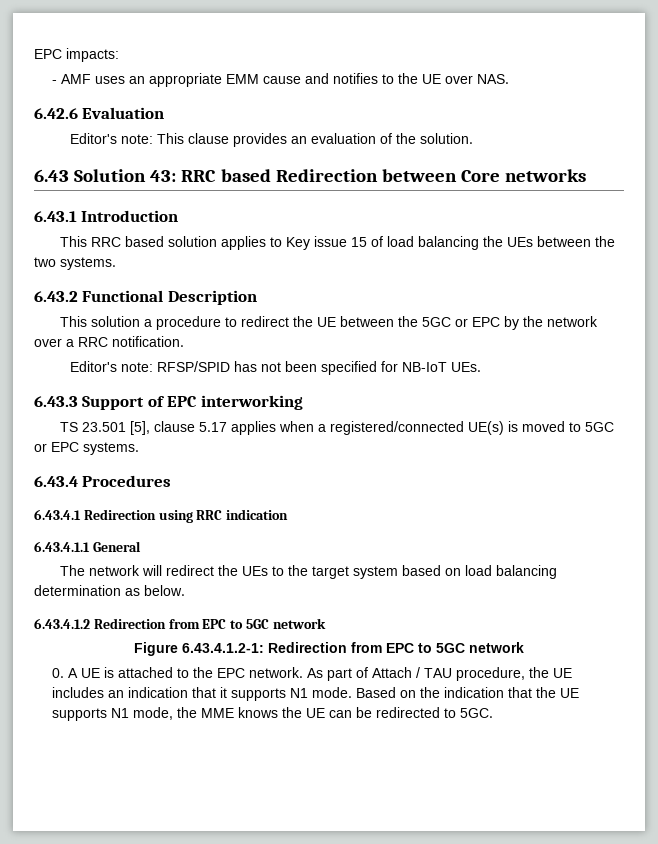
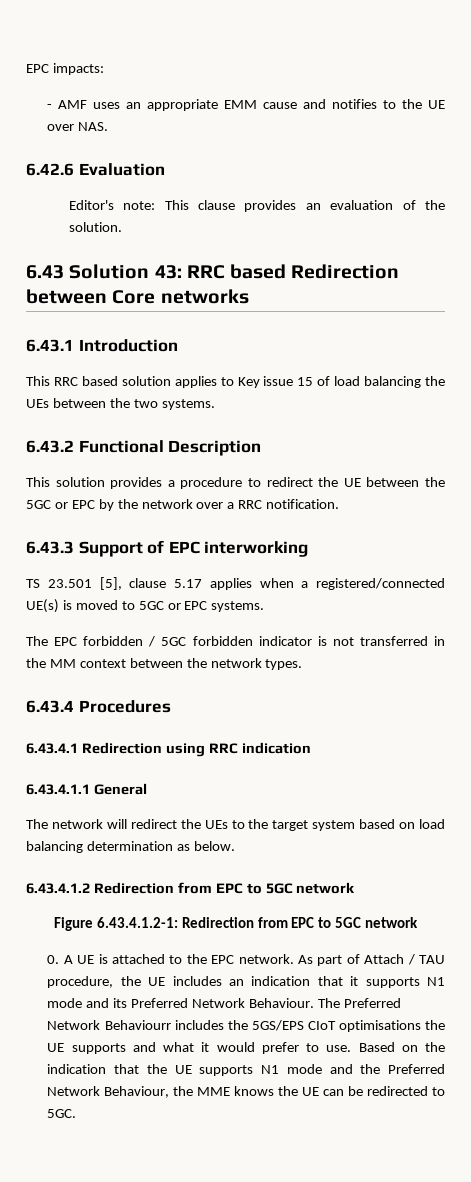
(141, 321) none -> [110,477,163,489] provides
[69,361,481,375] // Editor's note: RFSP/SPID has not been specified for NB-IoT UEs. -> (340, 504) none
(139, 448) none -> [26,636,446,647] [26,658,303,670] // The EPC forbidden / 5GC forbidden indicator is not transferred in the MM context between the network types.
[311,687,352,698] mode. -> [47,998,401,1008] [47,1020,445,1032] [47,1042,352,1054] mode and its Preferred Network Behaviour. The Preferred Network Behaviourr includes the 5GS/EPS CIoT optimisations the UE supports and what it would prefer to use.
[132,707,173,720] mode, -> [286,1064,446,1074] [47,1086,170,1098] mode and the Preferred Network Behaviour,

